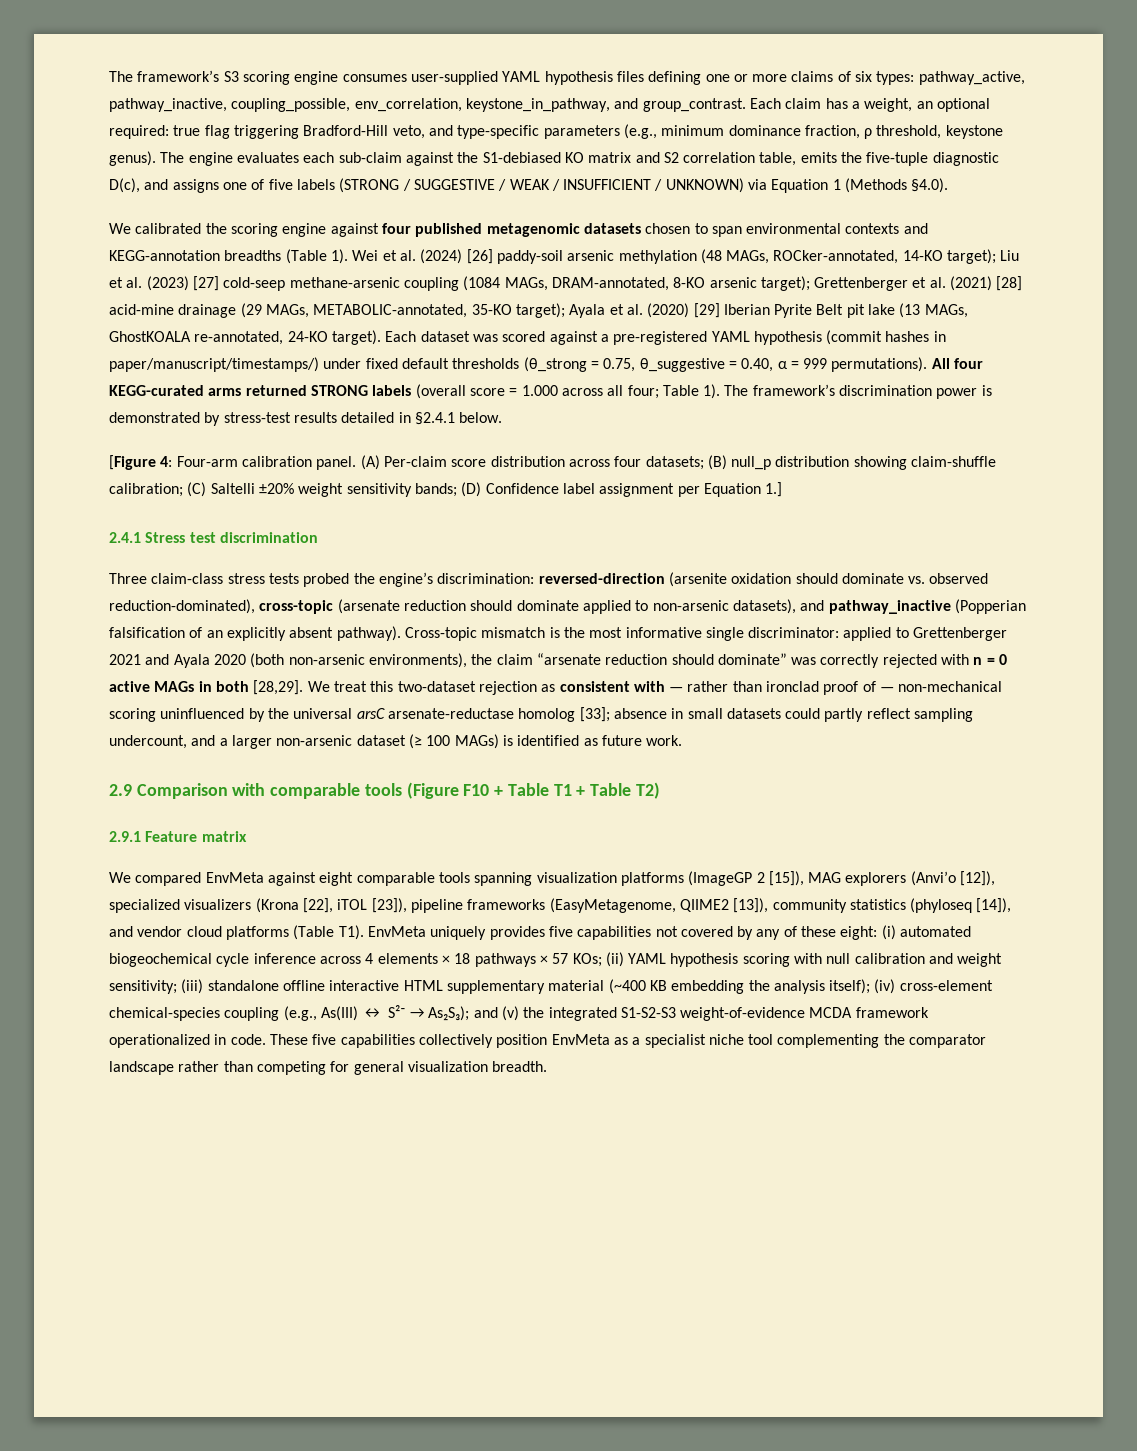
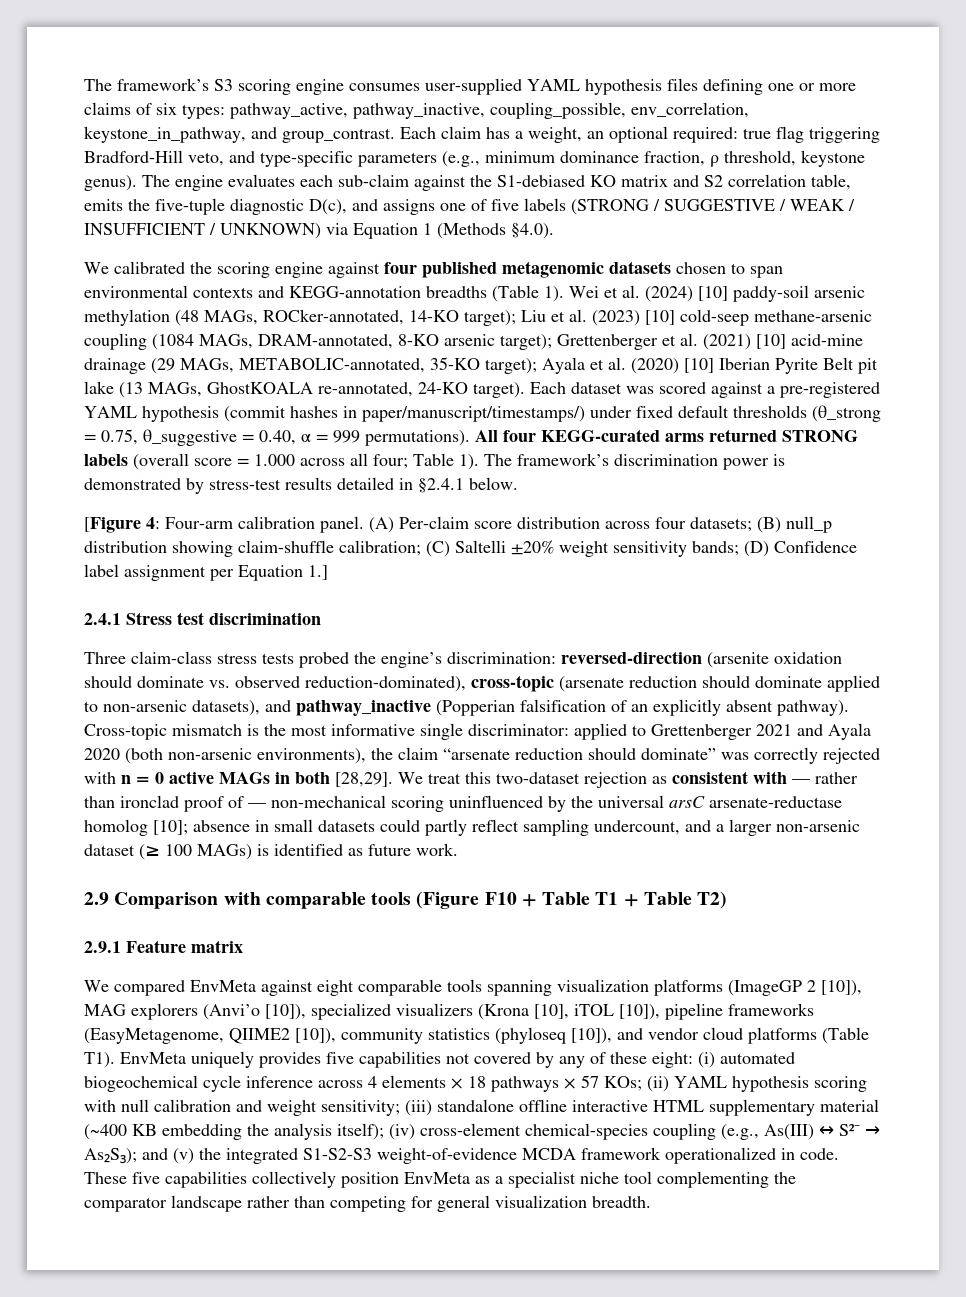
[466,249,493,264] [26] -> [698,286,728,301] [10]
[192,276,219,291] [27] -> [645,310,675,325] [10]
[996,276,1023,291] [28] -> [756,334,786,349] [10]
[693,303,720,318] [29] -> [684,358,714,373] [10]
[579,707,610,722] [33]; -> [153,820,188,835] [10];
[768,871,804,886] [15]), -> [821,980,862,996] [10]),
[960,871,996,886] [12]), -> [265,1004,306,1020] [10]),
[302,898,407,913] [22], iTOL [23]), -> [534,1004,660,1020] [10], iTOL [10]),
[733,898,769,913] [13]), -> [295,1028,336,1044] [10]),
[976,898,1012,913] [14]), -> [571,1028,612,1044] [10]),

